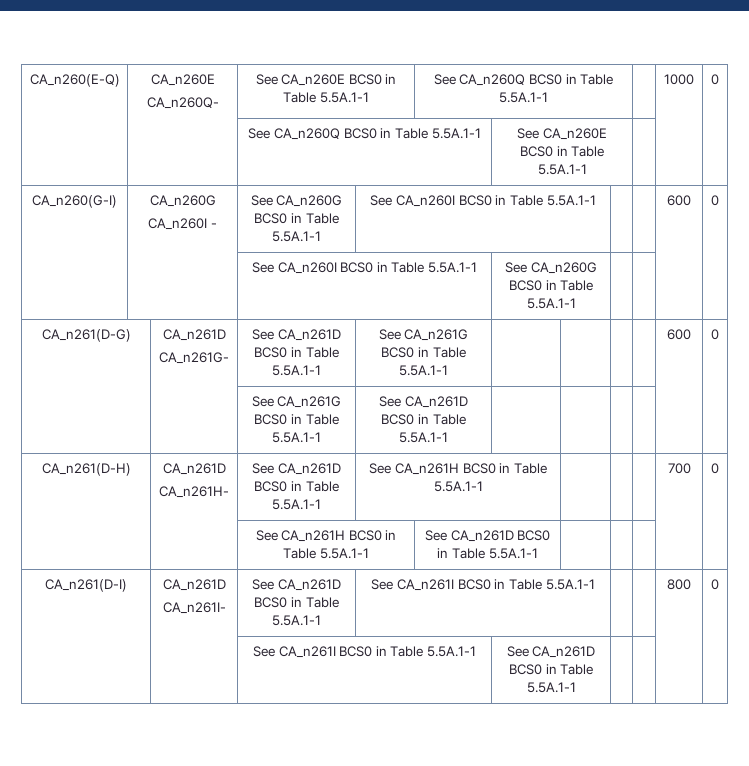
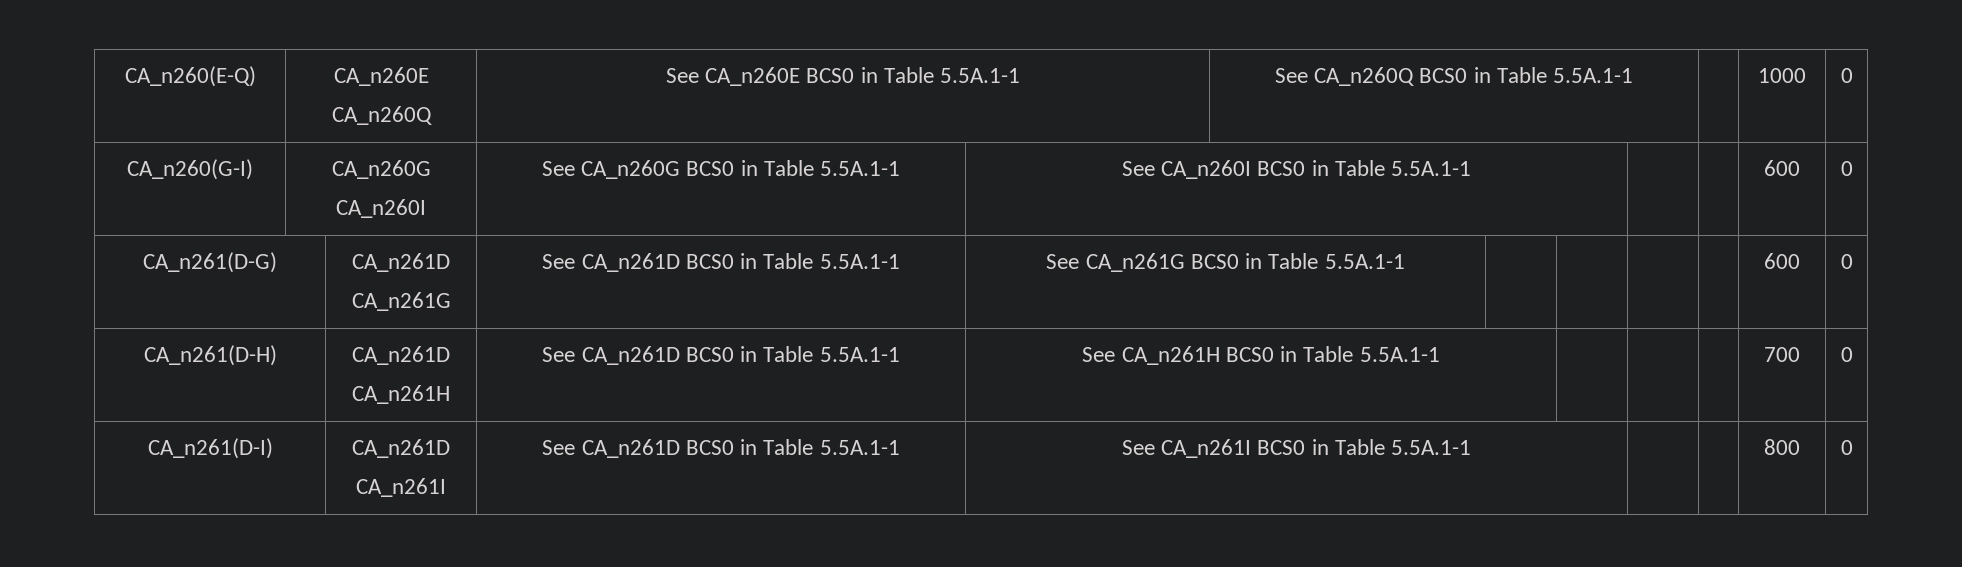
[146,97,219,109] CA_n260Q- -> [331,106,432,125] CA_n260Q
[248,128,481,140] [517,128,607,140] [519,146,605,157] [537,164,587,175] // | | See CA_n260Q BCS0 in Table 5.5A.1-1 | See CA_n260E BCS0 in Table 5.5A.1-1 | | | -> (1853, 75) none
[210,223,217,228] - -> (426, 208) none
[251,262,478,274] [505,262,597,274] [508,280,594,291] [526,298,576,309] // | | See CA_n260I BCS0 in Table 5.5A.1-1 | See CA_n260G BCS0 in Table 5.5A.1-1 | | | | -> (1853, 168) none
[159,352,229,364] CA_n261G- -> [351,292,451,311] CA_n261G
[251,396,342,408] [254,414,339,425] [272,432,321,443] [379,396,468,408] [381,414,466,425] [399,432,448,443] // | | See CA_n261G BCS0 in Table 5.5A.1-1 | See CA_n261D BCS0 in Table 5.5A.1-1 | | | | | | -> (1853, 261) none
[159,486,229,498] CA_n261H- -> [352,385,450,404] CA_n261H
[255,530,397,542] [283,548,369,559] [424,530,551,542] [437,548,538,559] // | | See CA_n261H BCS0 in Table 5.5A.1-1 | See CA_n261D BCS0 in Table 5.5A.1-1 | | | | | -> (1853, 354) none
[162,602,226,614] CA_n261I- -> [356,478,446,497] CA_n261I
[252,646,477,658] [506,646,596,658] [508,664,594,675] [526,682,576,693] // | | See CA_n261I BCS0 in Table 5.5A.1-1 | See CA_n261D BCS0 in Table 5.5A.1-1 | | | | -> (1853, 447) none

